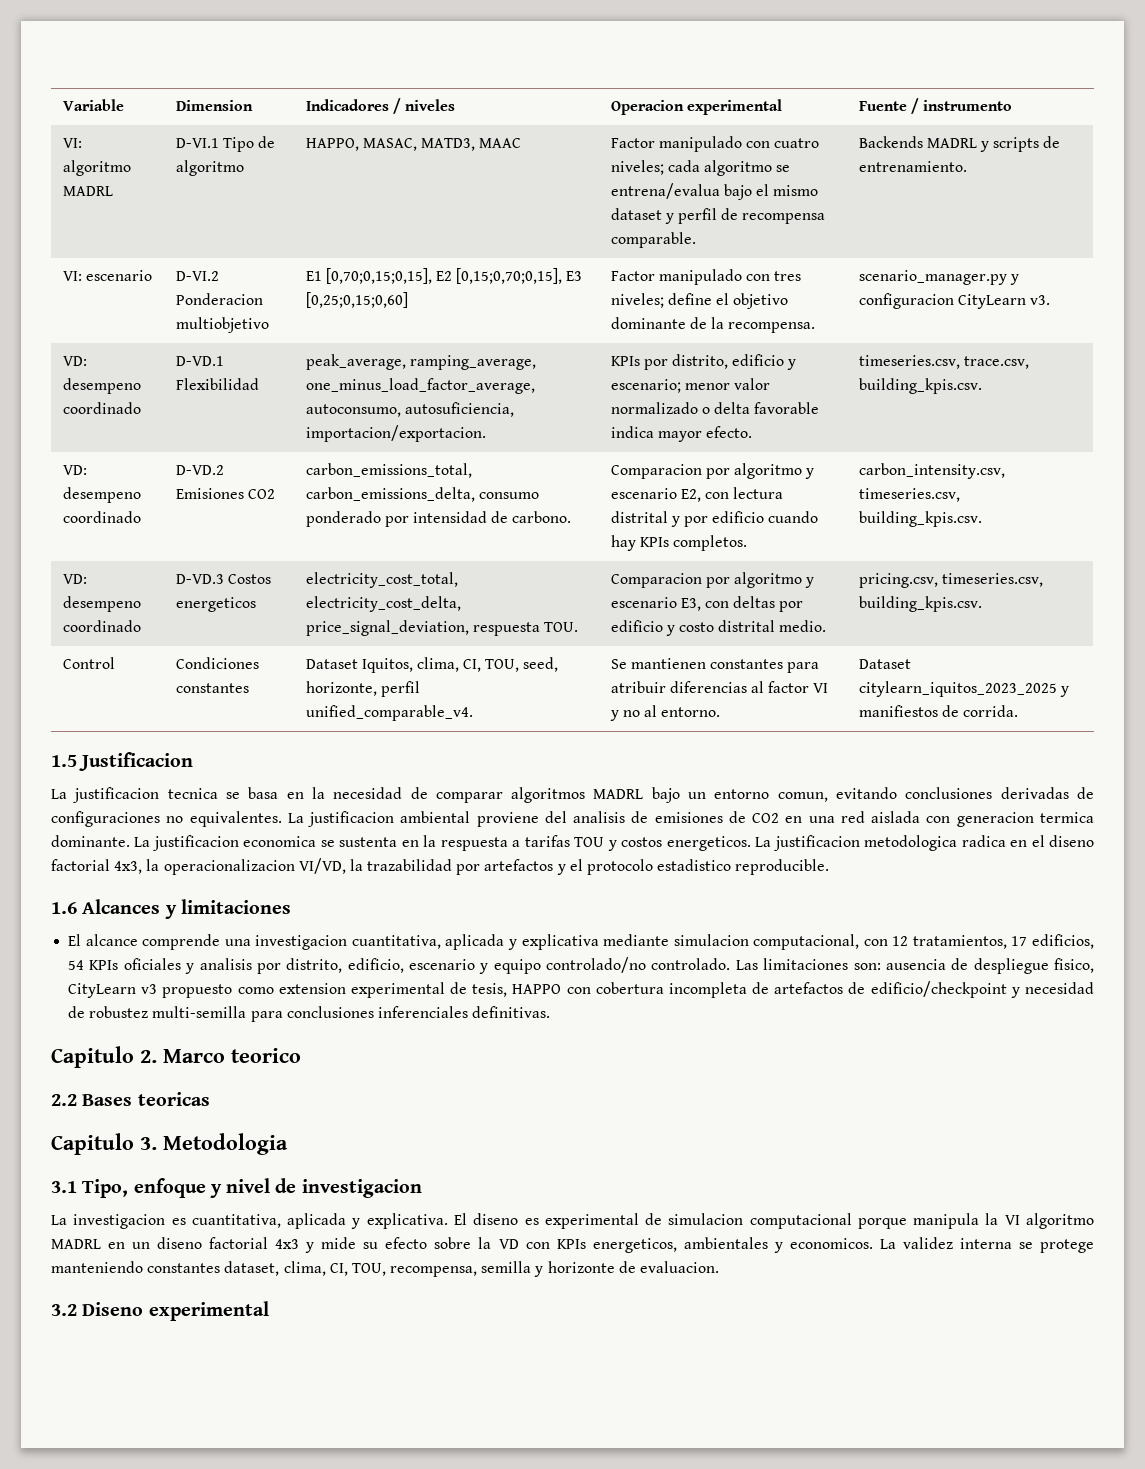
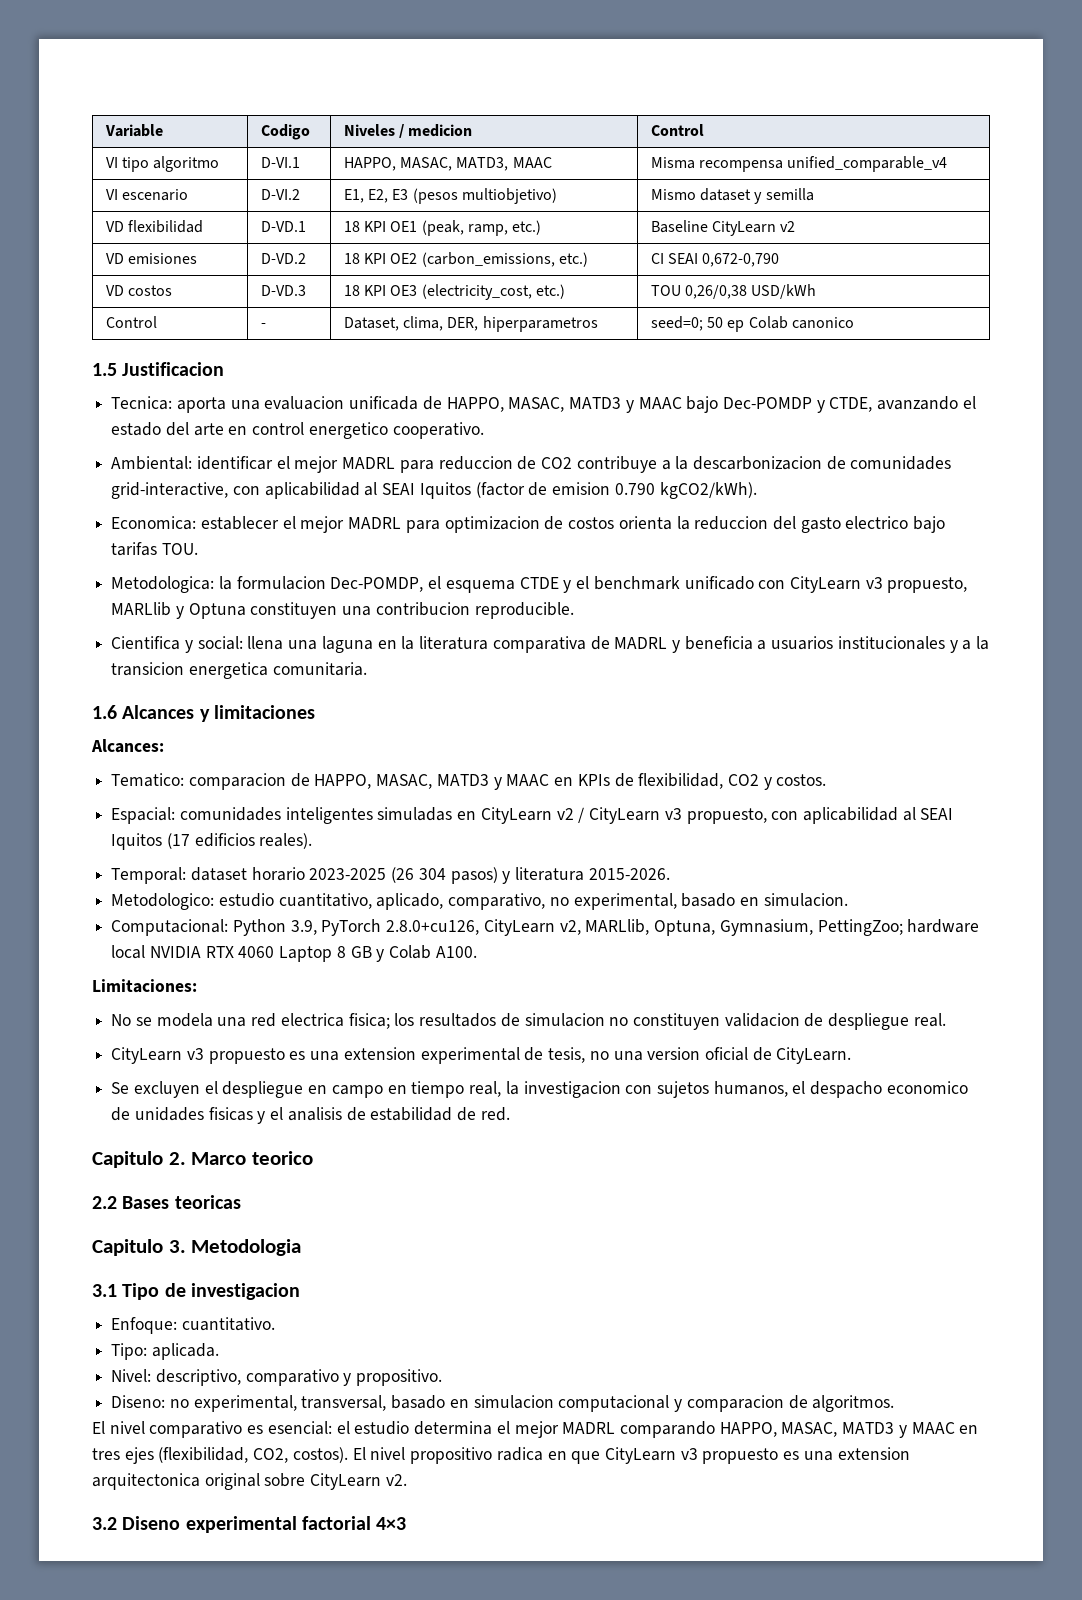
[175,100,253,111] [305,98,455,114] [610,99,782,115] [858,98,1012,114] [62,138,82,148] [62,160,131,176] [62,186,113,196] Dimension | Indicadores / niveles | Operacion experimental | Fuente / instrumento // VI: algoritmo MADRL -> [260,124,310,140] [343,124,473,138] [650,124,704,136] [105,156,220,172] Codigo | Niveles / medicion | Control // VI tipo algoritmo
[222,136,275,152] [175,160,244,176] Tipo de algoritmo -> (300, 162) none
[610,136,820,152] [610,160,791,176] [610,183,819,200] [610,208,826,224] [610,232,696,248] [858,136,1061,152] [858,161,967,172] [62,270,152,281] [175,271,219,281] [175,293,263,305] [175,317,269,333] [305,268,583,284] [305,292,408,308] [610,269,802,285] [610,293,789,309] [610,317,816,333] [858,270,1019,285] [858,293,1050,309] [62,356,87,366] [62,378,141,394] [62,402,141,414] [175,356,224,366] [175,378,259,390] [305,354,536,370] [305,378,535,394] [305,402,514,417] [305,425,486,442] [610,354,797,370] [610,378,770,393] [610,402,820,414] [610,426,752,442] [858,355,1029,369] [858,378,982,394] [62,465,87,475] [62,487,141,503] [62,511,141,523] [175,465,224,475] [175,488,275,499] [305,463,472,478] [305,487,539,502] [305,511,572,527] [610,463,815,479] [610,487,784,502] [610,511,819,527] [610,535,747,551] [858,463,1005,479] [858,488,960,502] [858,511,982,527] [62,574,87,584] [62,596,141,612] [62,620,141,632] [175,574,271,584] [175,597,256,612] [305,572,458,588] [305,596,461,612] [305,620,578,636] [610,572,815,588] [610,596,804,612] [610,620,827,636] [858,573,1043,588] [858,596,982,612] [62,657,115,669] [175,657,259,669] [175,683,249,693] [305,657,559,673] [305,681,420,697] [305,705,473,721] [610,658,820,673] [610,681,829,693] [609,705,721,721] [858,659,911,669] [858,681,1069,697] [858,705,1018,717] [51,752,194,771] [51,787,1094,803] [51,811,1095,827] [51,835,1094,851] [51,858,830,875] [51,899,291,919] [68,934,1095,950] [68,957,946,974] Factor manipulado con cuatro niveles; cada algoritmo se entrena/evalua bajo el mismo dataset y perfil de recompensa comparable. | Backends MADRL y scripts de entrenamiento. // VI: escenario | D-VI.2 Ponderacion multiobjetivo | E1 [0,70;0,15;0,15], E2 [0,15;0,70;0,15], E3 [0,25;0,15;0,60] | Factor manipulado con tres niveles; define el objetivo dominante de la recompensa. | scenario_manager.py y configuracion CityLearn v3. // VD: desempeno coordinado | D-VD.1 Flexibilidad | peak_average, ramping_average, one_minus_load_factor_average, autoconsumo, autosuficiencia, importacion/exportacion. | KPIs por distrito, edificio y escenario; menor valor normalizado o delta favorable indica mayor efecto. | timeseries.csv, trace.csv, building_kpis.csv. // VD: desempeno coordinado | D-VD.2 Emisiones CO2 | carbon_emissions_total, carbon_emissions_delta, consumo ponderado por intensidad de carbono. | Comparacion por algoritmo y escenario E2, con lectura distrital y por edificio cuando hay KPIs completos. | carbon_intensity.csv, timeseries.csv, building_kpis.csv. // VD: desempeno coordinado | D-VD.3 Costos energeticos | electricity_cost_total, electricity_cost_delta, price_signal_deviation, respuesta TOU. | Comparacion por algoritmo y escenario E3, con deltas por edificio y costo distrital medio. | pricing.csv, timeseries.csv, building_kpis.csv. // Control | Condiciones constantes | Dataset Iquitos, clima, CI, TOU, seed, horizonte, perfil unified_comparable_v4. | Se mantienen constantes para atribuir diferencias al factor VI y no al entorno. | Dataset citylearn_iquitos_2023_2025 y manifiestos de corrida. // 1.5 Justificacion // La justificacion tecnica se basa en la necesidad de comparar algoritmos MADRL bajo un entorno comun, evitando conclusiones derivadas de configuraciones no equivalentes. La justificacion ambiental proviene del analisis de emisiones de CO2 en una red aislada con generacion termica dominante. La justificacion economica se sustenta en la respuesta a tarifas TOU y costos energeticos. La justificacion metodologica radica en el diseno factorial 4x3, la operacionalizacion VI/VD, la trazabilidad por artefactos y el protocolo estadistico reproducible. // 1.6 Alcances y limitaciones // El alcance comprende una investigacion cuantitativa, aplicada y explicativa mediante simulacion computacional, con 12 tratamientos, 17 edificios, 54 KPIs oficiales y analisis por distrito, edificio, escenario y equipo controlado/no controlado. Las limitaciones son: ausencia -> [650,156,948,172] [105,189,188,201] [260,189,300,200] [343,188,557,204] [650,188,814,204] [105,220,203,233] [260,221,306,232] [343,220,542,236] [650,220,796,236] [105,253,197,264] [260,253,306,264] [343,252,588,267] [650,253,780,267] [105,285,172,296] [260,285,306,296] [343,284,565,300] [650,284,817,299] [105,316,157,328] [260,323,266,328] [343,316,598,332] [650,316,854,332] [92,362,225,376] [111,396,976,413] [111,422,484,439] [111,456,952,473] [111,482,757,499] [111,516,946,533] [111,542,198,556] [111,576,968,593] [111,602,574,619] [111,636,990,653] [111,662,367,679] [92,705,315,722] [91,739,164,753] [111,773,827,790] [111,807,954,824] [111,833,313,850] [111,867,670,884] [111,893,848,910] [111,919,980,936] [111,945,477,962] [92,979,197,993] [111,1013,800,1030] Misma recompensa unified_comparable_v4 // VI escenario | D-VI.2 | E1, E2, E3 (pesos multiobjetivo) | Mismo dataset y semilla // VD flexibilidad | D-VD.1 | 18 KPI OE1 (peak, ramp, etc.) | Baseline CityLearn v2 // VD emisiones | D-VD.2 | 18 KPI OE2 (carbon_emissions, etc.) | CI SEAI 0,672-0,790 // VD costos | D-VD.3 | 18 KPI OE3 (electricity_cost, etc.) | TOU 0,26/0,38 USD/kWh // Control | - | Dataset, clima, DER, hiperparametros | seed=0; 50 ep Colab canonico // 1.5 Justificacion // Tecnica: aporta una evaluacion unificada de HAPPO, MASAC, MATD3 y MAAC bajo Dec-POMDP y CTDE, avanzando el estado del arte en control energetico cooperativo. // Ambiental: identificar el mejor MADRL para reduccion de CO2 contribuye a la descarbonizacion de comunidades grid-interactive, con aplicabilidad al SEAI Iquitos (factor de emision 0.790 kgCO2/kWh). // Economica: establecer el mejor MADRL para optimizacion de costos orienta la reduccion del gasto electrico bajo tarifas TOU. // Metodologica: la formulacion Dec-POMDP, el esquema CTDE y el benchmark unificado con CityLearn v3 propuesto, MARLlib y Optuna constituyen una contribucion reproducible. // Cientifica y social: llena una laguna en la literatura comparativa de MADRL y beneficia a usuarios institucionales y a la transicion energetica comunitaria. // 1.6 Alcances y limitaciones // Alcances: // Tematico: comparacion de HAPPO, MASAC, MATD3 y MAAC en KPIs de flexibilidad, CO2 y costos. // Espacial: comunidades inteligentes simuladas en CityLearn v2 / CityLearn v3 propuesto, con aplicabilidad al SEAI Iquitos (17 edificios reales). // Temporal: dataset horario 2023-2025 (26 304 pasos) y literatura 2015-2026. // Metodologico: estudio cuantitativo, aplicado, comparativo, no experimental, basado en simulacion. // Computacional: Python 3.9, PyTorch 2.8.0+cu126, CityLearn v2, MARLlib, Optuna, Gymnasium, PettingZoo; hardware local NVIDIA RTX 4060 Laptop 8 GB y Colab A100. // Limitaciones: // No se modela una red electrica fisica; los resultados de simulacion no constituyen validacion
[1054,958,1095,973] [68,983,274,998] fisico, CityLearn v3 propuesto como -> [913,1013,946,1027] [111,1047,340,1064] real. // CityLearn v3 propuesto es una
[512,981,1094,998] [68,1006,551,1022] HAPPO con cobertura incompleta de artefactos de edificio/checkpoint y necesidad de robustez multi-semilla para conclusiones inferenciales definitivas. -> [589,1047,852,1064] [111,1081,968,1098] [111,1107,510,1124] no una version oficial de CityLearn. // Se excluyen el despliegue en campo en tiempo real, la investigacion con sujetos humanos, el despacho economico de unidades fisicas y el analisis de estabilidad de red.
[82,1178,422,1198] [51,1213,1095,1229] [51,1237,1095,1253] [51,1261,720,1277] Tipo, enfoque y nivel de investigacion // La investigacion es cuantitativa, aplicada y explicativa. El diseno es experimental de simulacion computacional porque manipula la VI algoritmo MADRL en un diseno factorial 4x3 y mide su efecto sobre la VD con KPIs energeticos, ambientales y economicos. La validez interna se protege manteniendo constantes dataset, clima, CI, TOU, recompensa, semilla y horizonte de evaluacion. -> [122,1283,300,1300] [111,1317,275,1334] [111,1343,219,1360] [111,1369,443,1386] [111,1395,895,1412] [92,1421,979,1438] [92,1447,910,1464] [92,1473,407,1490] Tipo de investigacion // Enfoque: cuantitativo. // Tipo: aplicada. // Nivel: descriptivo, comparativo y propositivo. // Diseno: no experimental, transversal, basado en simulacion computacional y comparacion de algoritmos. // El nivel comparativo es esencial: el estudio determina el mejor MADRL comparando HAPPO, MASAC, MATD3 y MAAC en tres ejes (flexibilidad, CO2, costos). El nivel propositivo radica en que CityLearn v3 propuesto es una extension arquitectonica original sobre CityLearn v2.
(269, 1311) none -> [301,1516,407,1530] factorial 4×3

